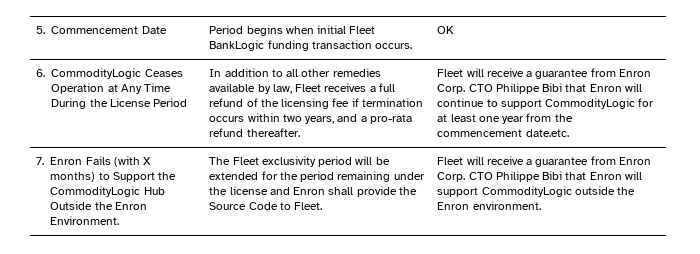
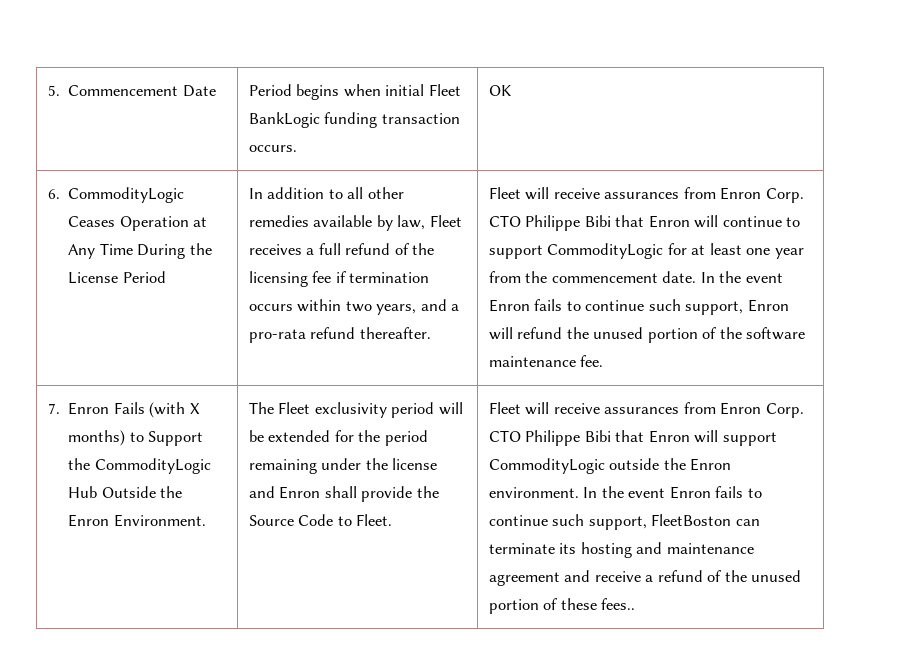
[526,69,589,79] a guarantee -> [604,192,680,199] assurances
[525,129,569,137] date.etc. -> [662,271,783,283] [488,299,789,315] [488,327,806,343] [488,355,604,367] date. In the event Enron fails to continue such support, Enron will refund the unused portion of the software maintenance fee.
[526,157,589,167] a guarantee -> [604,407,680,414] assurances
(541, 205) none -> [583,486,762,499] [488,514,760,530] [488,542,754,558] [488,570,802,586] [488,598,636,614] In the event Enron fails to continue such support, FleetBoston can terminate its hosting and maintenance agreement and receive a refund of the unused portion of these fees..

